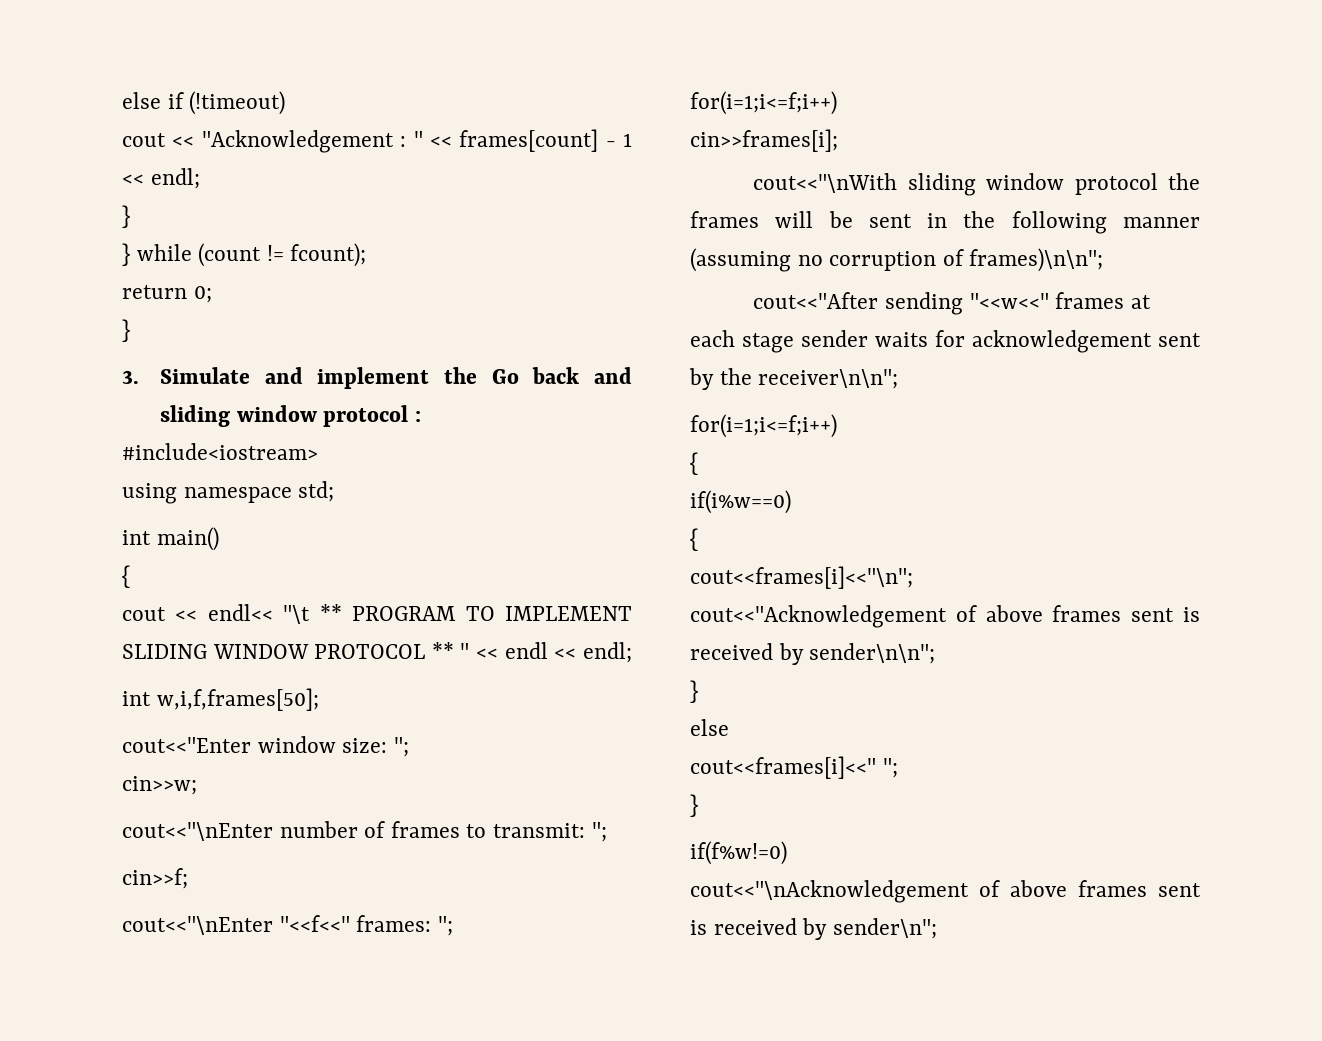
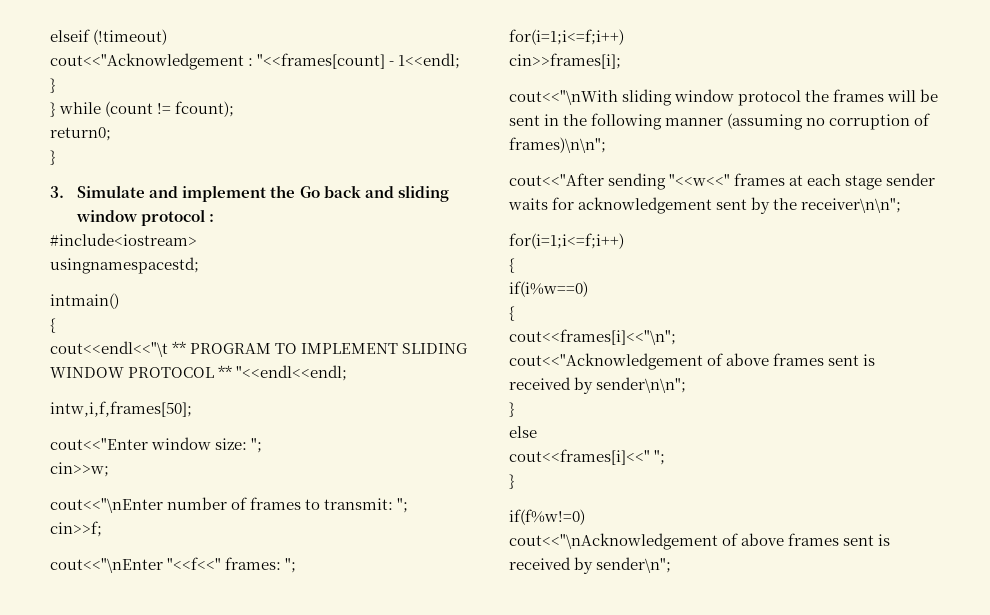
[122,92,184,109] else if -> [50,29,90,42] elseif
[122,129,632,153] [122,168,200,189] cout << "Acknowledgement : " << frames[count] - 1 << endl; -> [50,53,461,70] cout<<"Acknowledgement : "<<frames[count] - 1<<endl;
[122,285,212,303] return 0; -> [50,127,111,141] return0;
[122,481,335,504] [122,527,219,551] [122,565,130,588] [122,604,311,624] using namespace std; // int main() // { // cout << endl<< "\t -> [50,257,199,274] [50,293,119,309] [50,318,56,333] [50,341,168,357] usingnamespacestd; // intmain() // { // cout<<endl<<"\t
[460,642,632,663] [122,688,319,711] " << endl << endl; // int w,i,f,frames[50]; -> [236,365,348,381] [50,401,192,417] "<<endl<<endl; // intw,i,f,frames[50];

